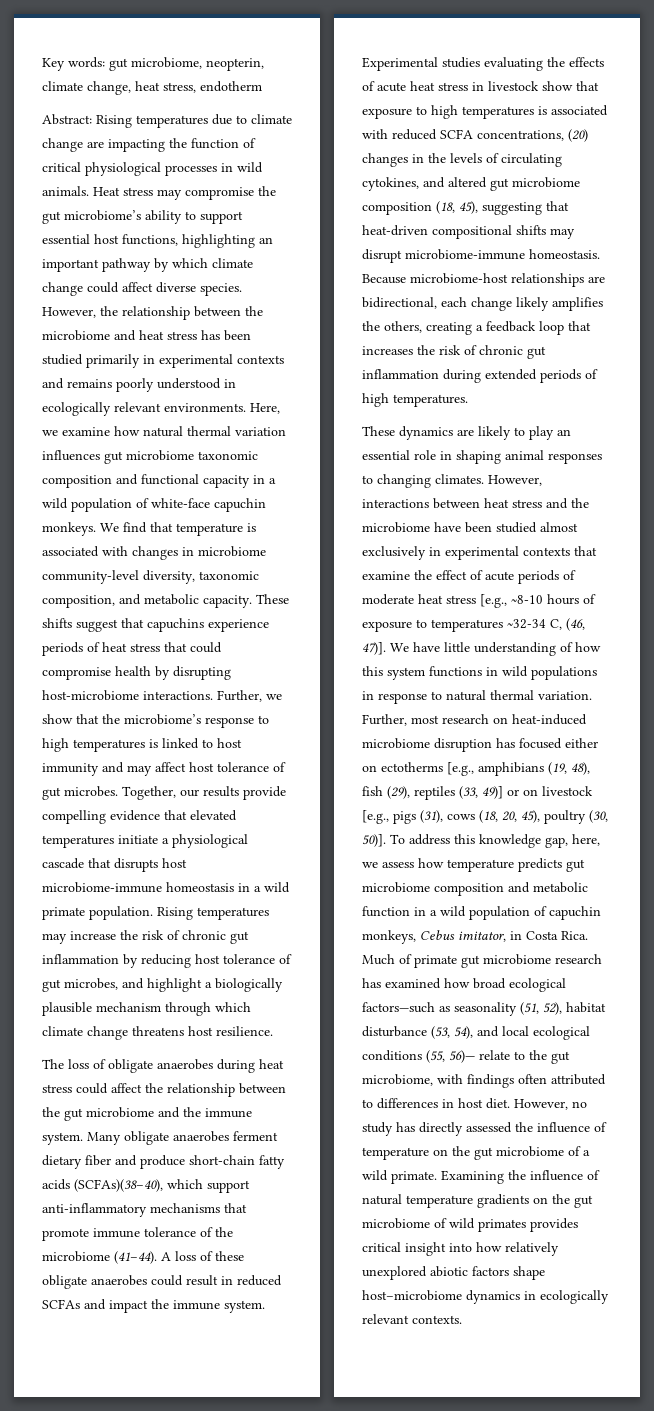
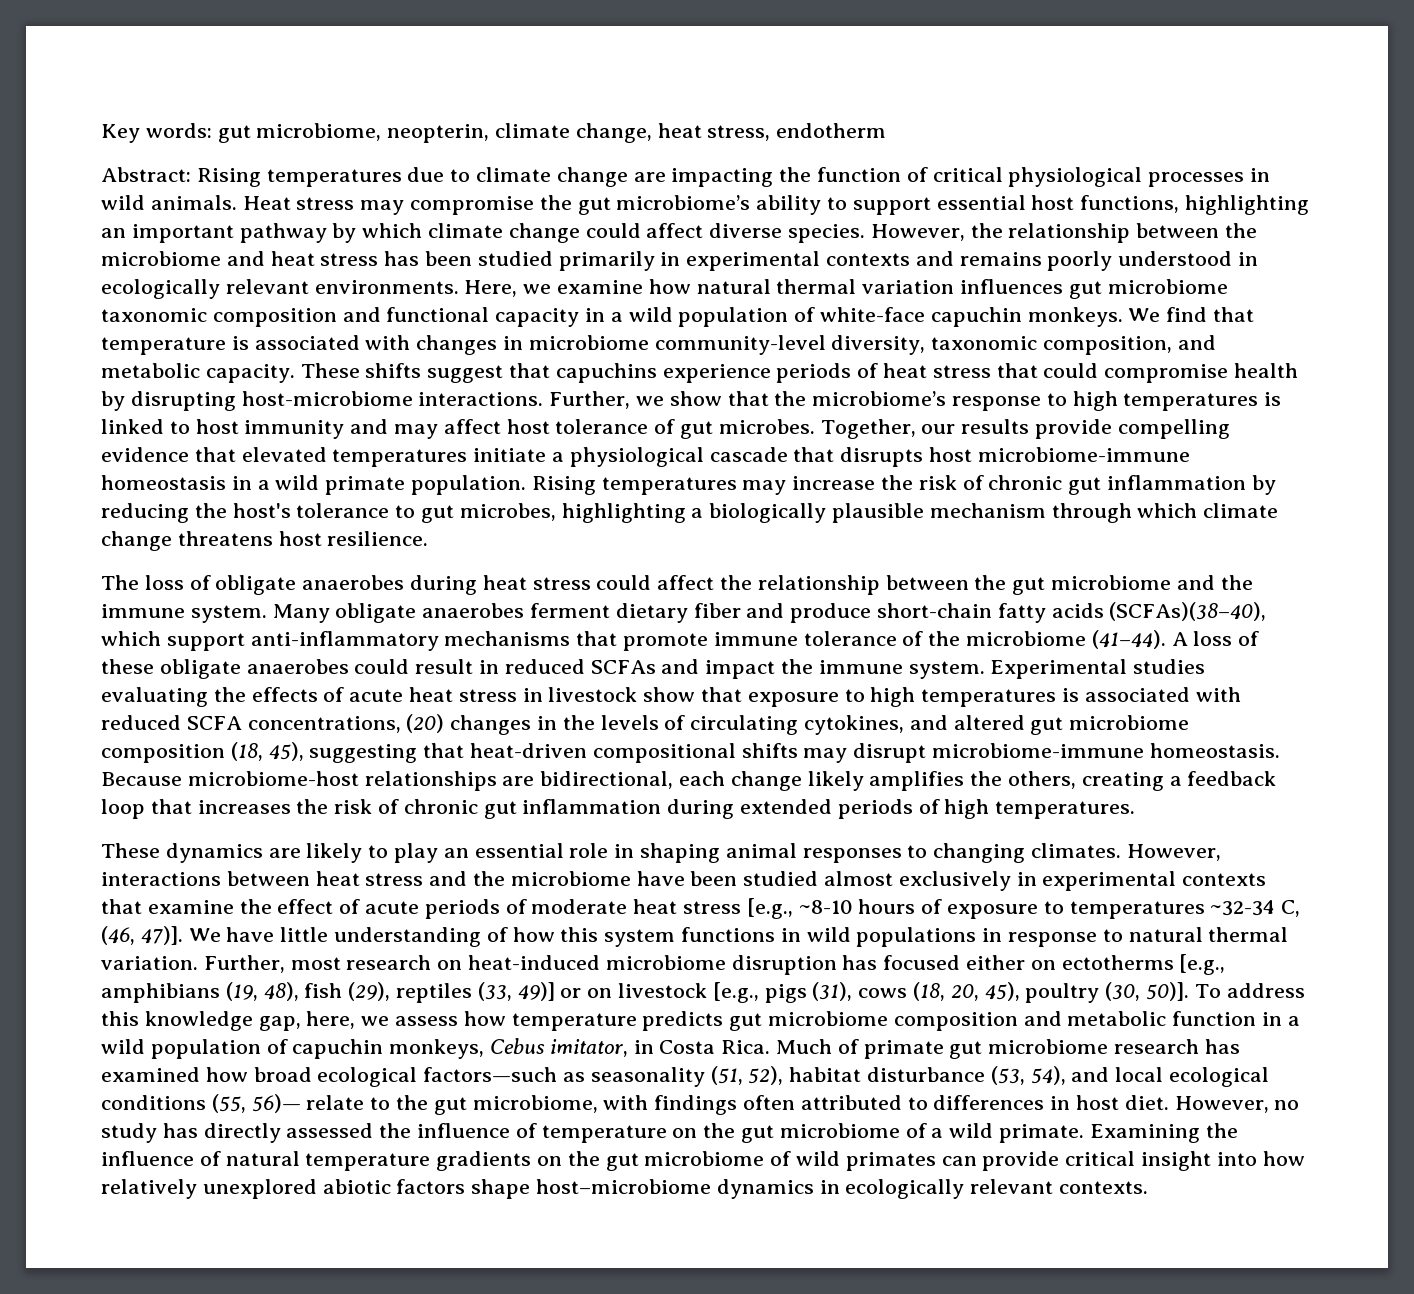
[195,954,292,964] [42,978,202,992] host tolerance of gut microbes, and highlight -> [194,503,686,523] the host's tolerance to gut microbes, highlighting
[530,1218,578,1232] provides -> [941,1151,1060,1171] can provide

